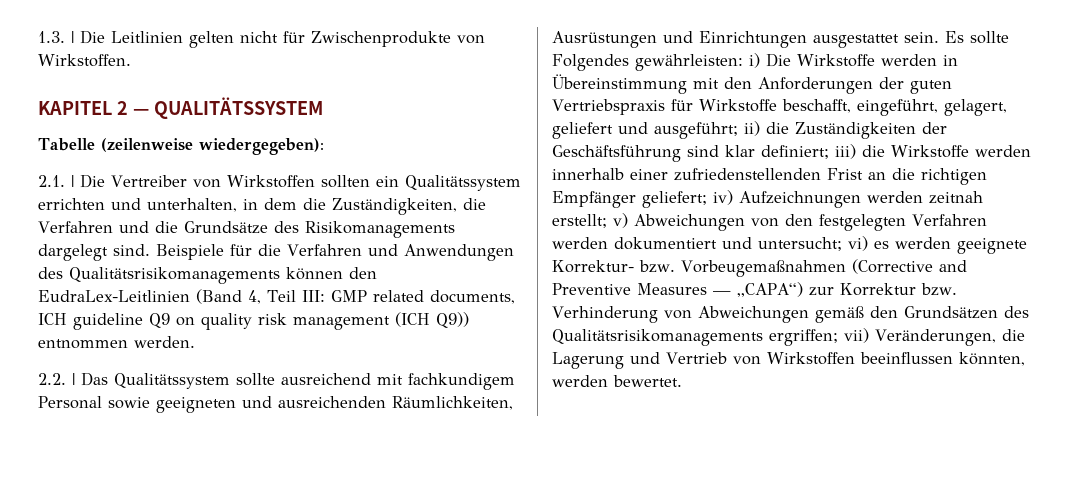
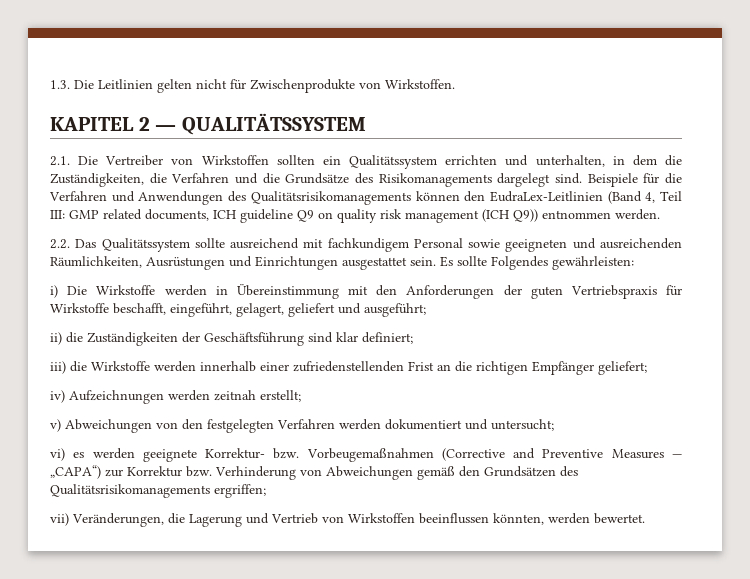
[71,31,74,43] | -> (70, 84) none
[38,138,324,155] // Tabelle (zeilenweise wiedergegeben): -> (367, 124) none
[71,175,74,187] | -> (70, 161) none
[72,373,75,385] | -> (70, 244) none
(743, 62) none -> (634, 263) //
(738, 130) none -> (426, 310) //
(829, 152) none -> (413, 338) //
(707, 199) none -> (647, 368) //
(607, 221) none -> (301, 396) //
(842, 244) none -> (554, 425) //
(838, 337) none -> (266, 491) //

